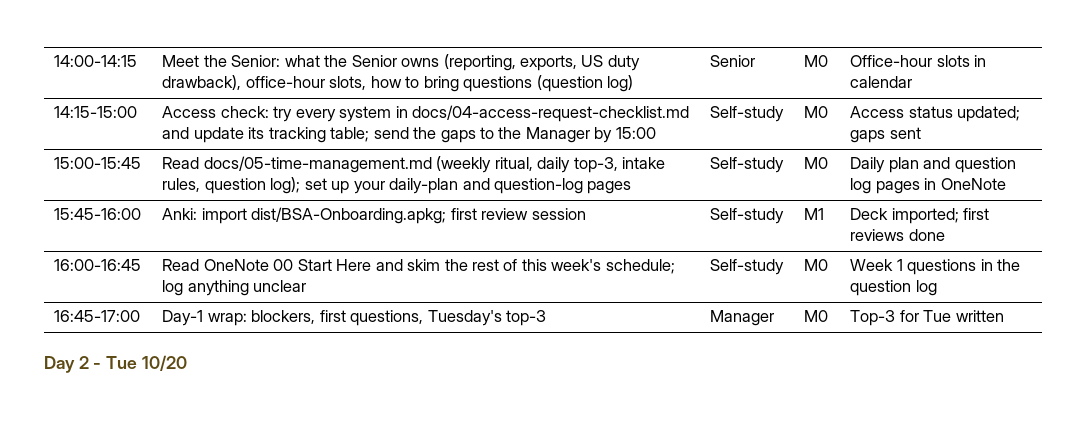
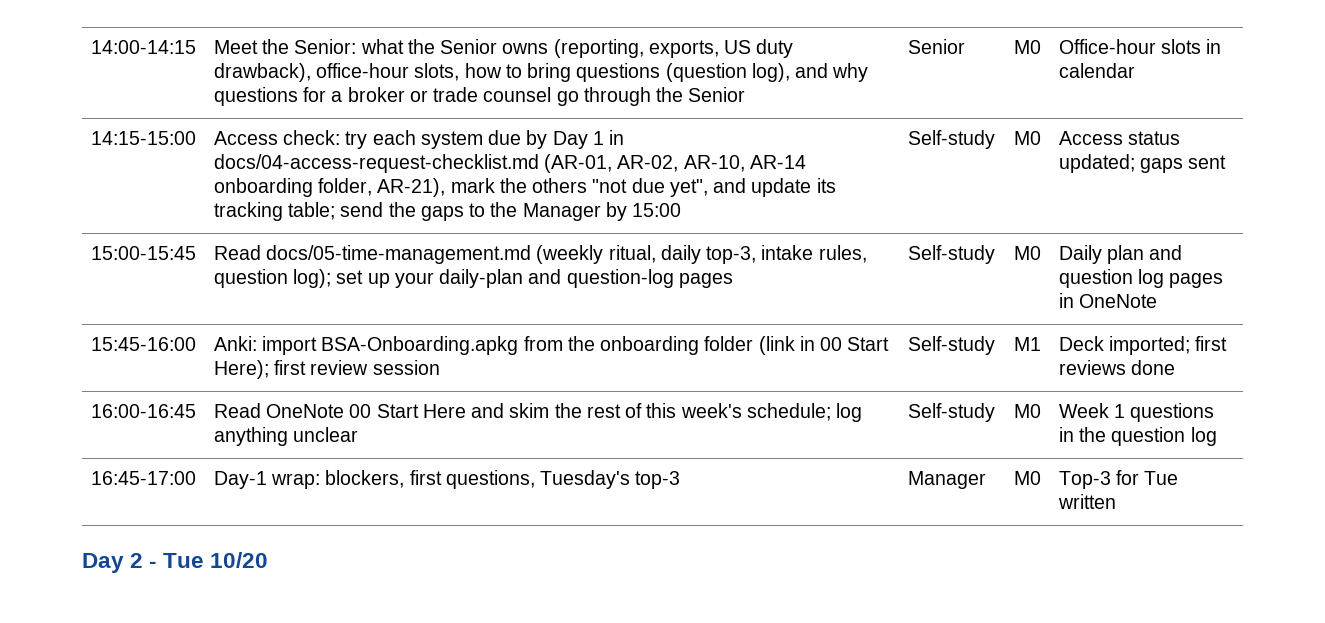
[607,75,634,92] log) -> [751,63,869,82] [213,87,746,106] log), and why questions for a broker or trade counsel go through the Senior
[295,105,690,122] every system in docs/04-access-request-checklist.md -> [372,130,625,149] [213,154,806,173] [213,178,708,197] each system due by Day 1 in docs/04-access-request-checklist.md (AR-01, AR-02, AR-10, AR-14 onboarding folder, AR-21), mark the others "not due yet",
[251,207,447,224] dist/BSA-Onboarding.apkg; -> [321,336,890,355] [213,360,269,379] BSA-Onboarding.apkg from the onboarding folder (link in 00 Start Here);

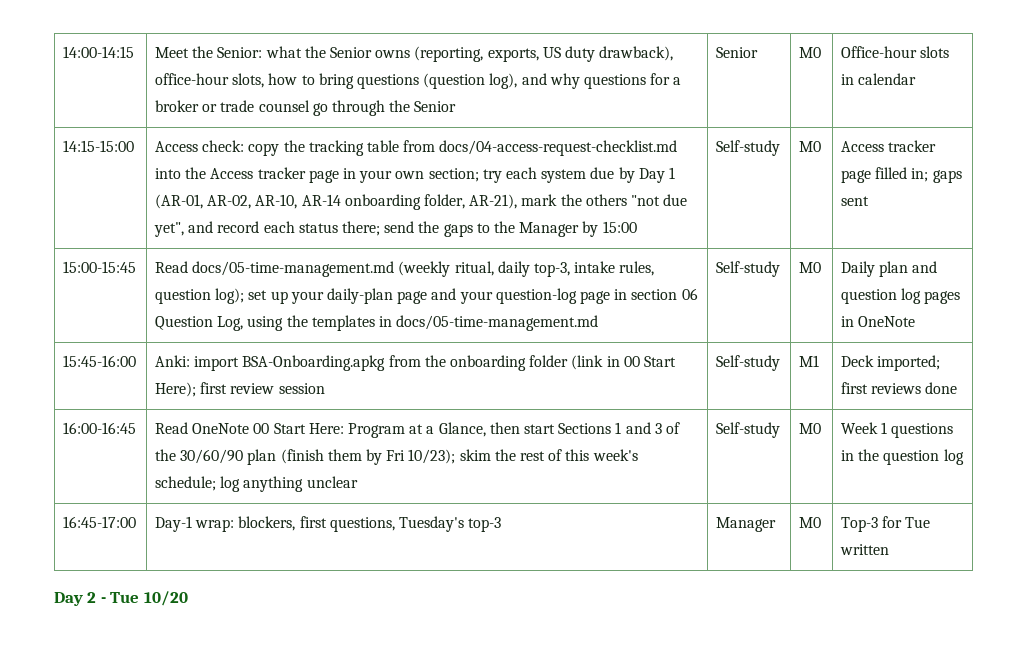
(340, 137) none -> [248,140,678,156] [155,167,479,183] copy the tracking table from docs/04-access-request-checklist.md into the Access tracker page in your own section;
[609,130,625,145] [213,154,539,173] in docs/04-access-request-checklist.md -> (675, 173) none
[751,178,836,197] [213,202,335,221] update its tracking table; -> [217,221,381,236] record each status there;
[1127,131,1180,145] [1058,154,1135,173] status updated; -> [888,140,937,152] [841,167,929,183] tracker page filled in;
[528,269,733,288] and question-log pages -> [397,288,698,304] [155,315,599,331] page and your question-log page in section 06 Question Log, using the templates in docs/05-time-management.md
[422,403,505,418] Here and -> [308,422,680,438] [155,449,456,465] Here: Program at a Glance, then start Sections 1 and 3 of the 30/60/90 plan (finish them by Fri 10/23);

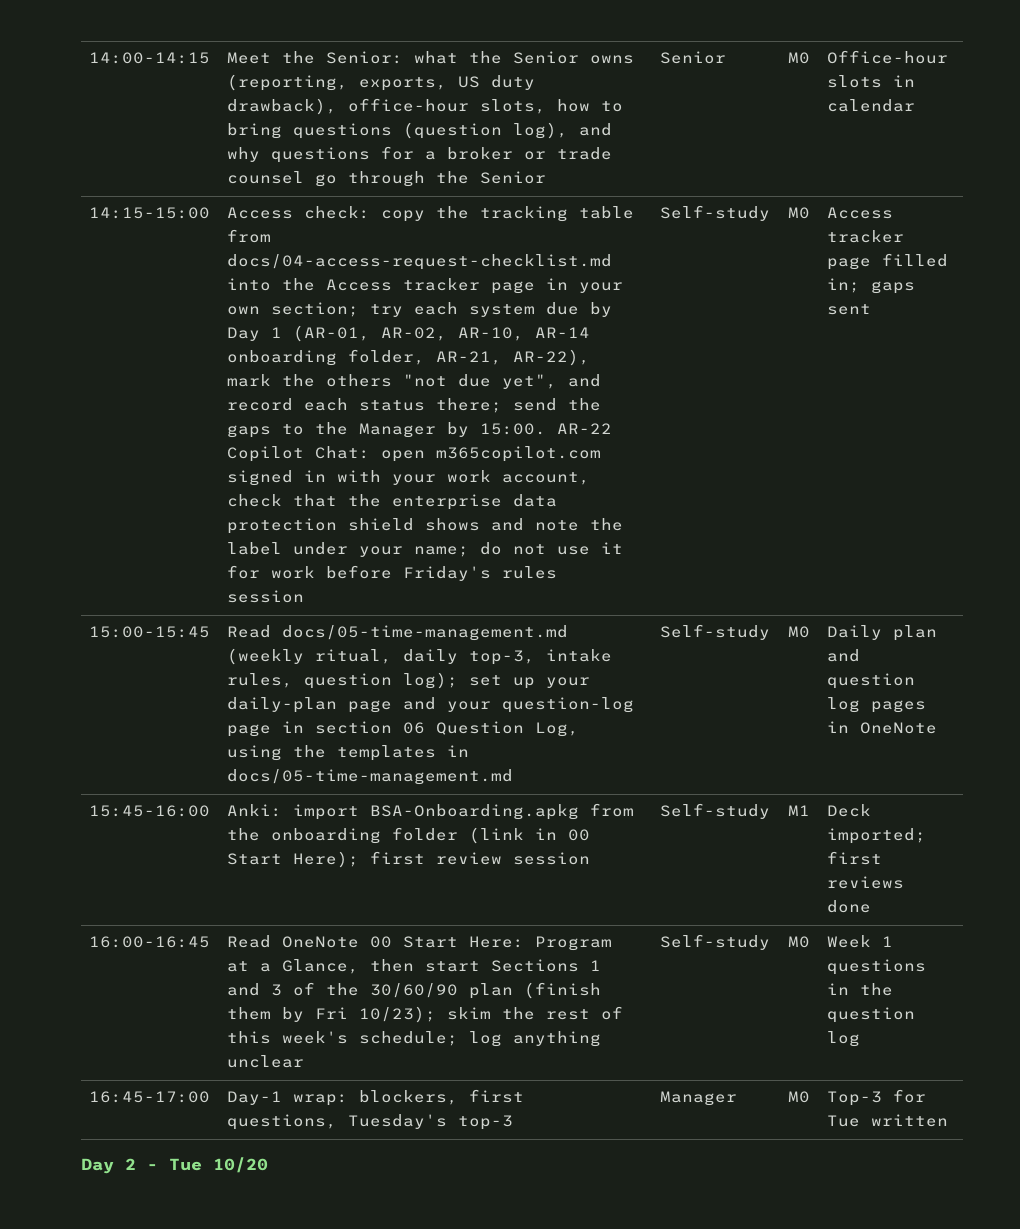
[469,194,518,209] AR-21), -> [436,349,591,366] AR-21, AR-22),
[602,221,637,233] 15:00 -> [480,423,613,435] [227,446,602,462] [227,470,591,486] [227,494,558,510] [227,518,624,534] [227,542,624,557] [227,565,558,581] [227,590,305,603] 15:00. AR-22 Copilot Chat: open m365copilot.com signed in with your work account, check that the enterprise data protection shield shows and note the label under your name; do not use it for work before Friday's rules session

